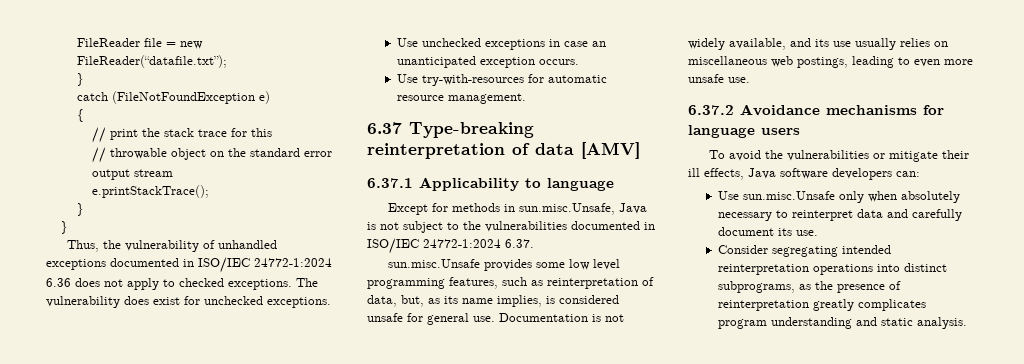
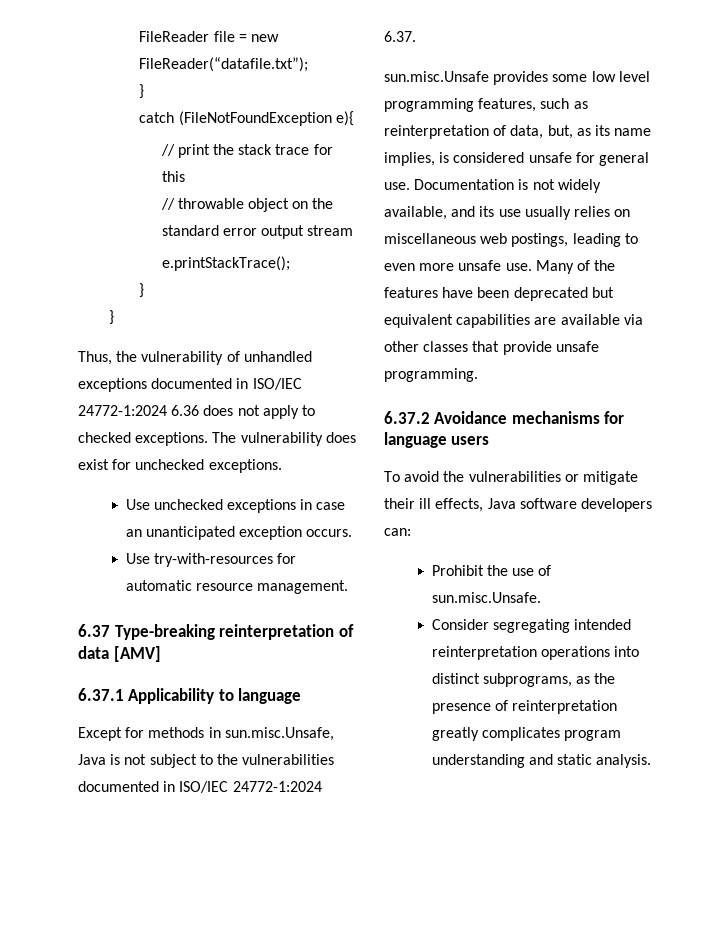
[258,91,270,104] [76,109,84,122] e) // { -> [335,111,354,126] e){
(750, 80) none -> [535,260,616,274] [384,287,614,301] [384,314,643,328] [384,341,599,355] [384,368,478,382] Many of the features have been deprecated but equivalent capabilities are available via other classes that provide unsafe programming.
[717,191,960,203] [717,209,962,221] [717,227,818,236] Use sun.misc.Unsafe only when absolutely necessary to reinterpret data and carefully document its use. -> [431,565,552,576] [431,592,541,603] Prohibit the use of sun.misc.Unsafe.

